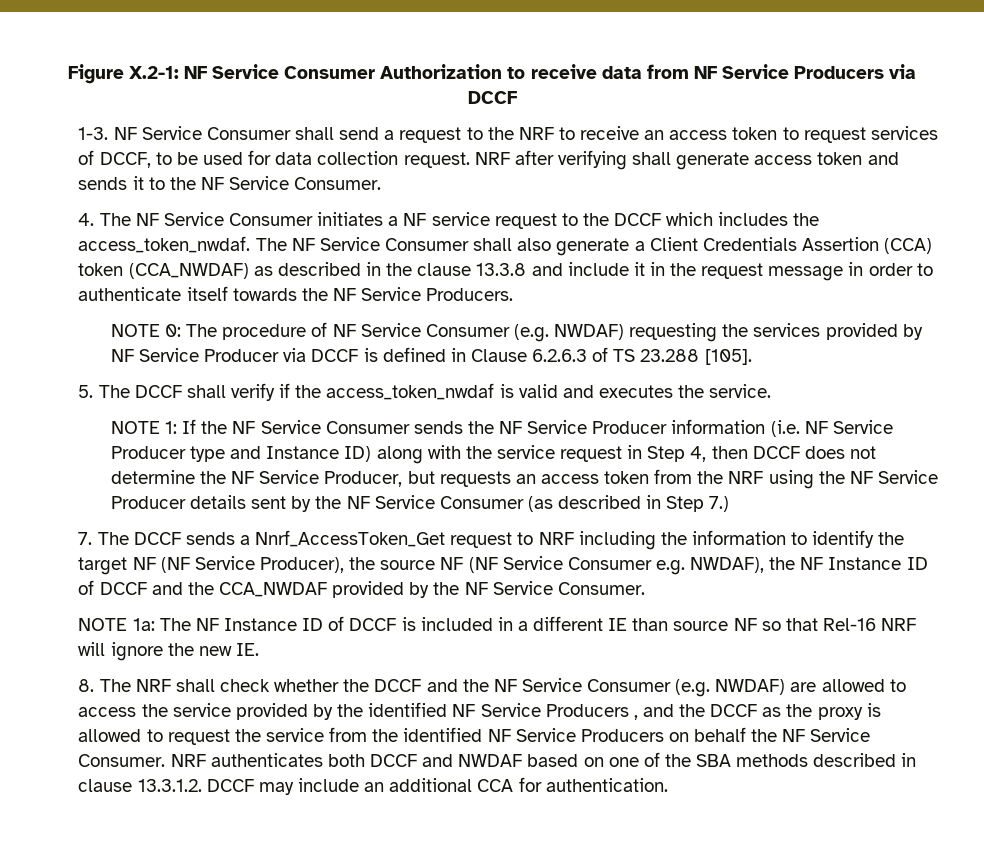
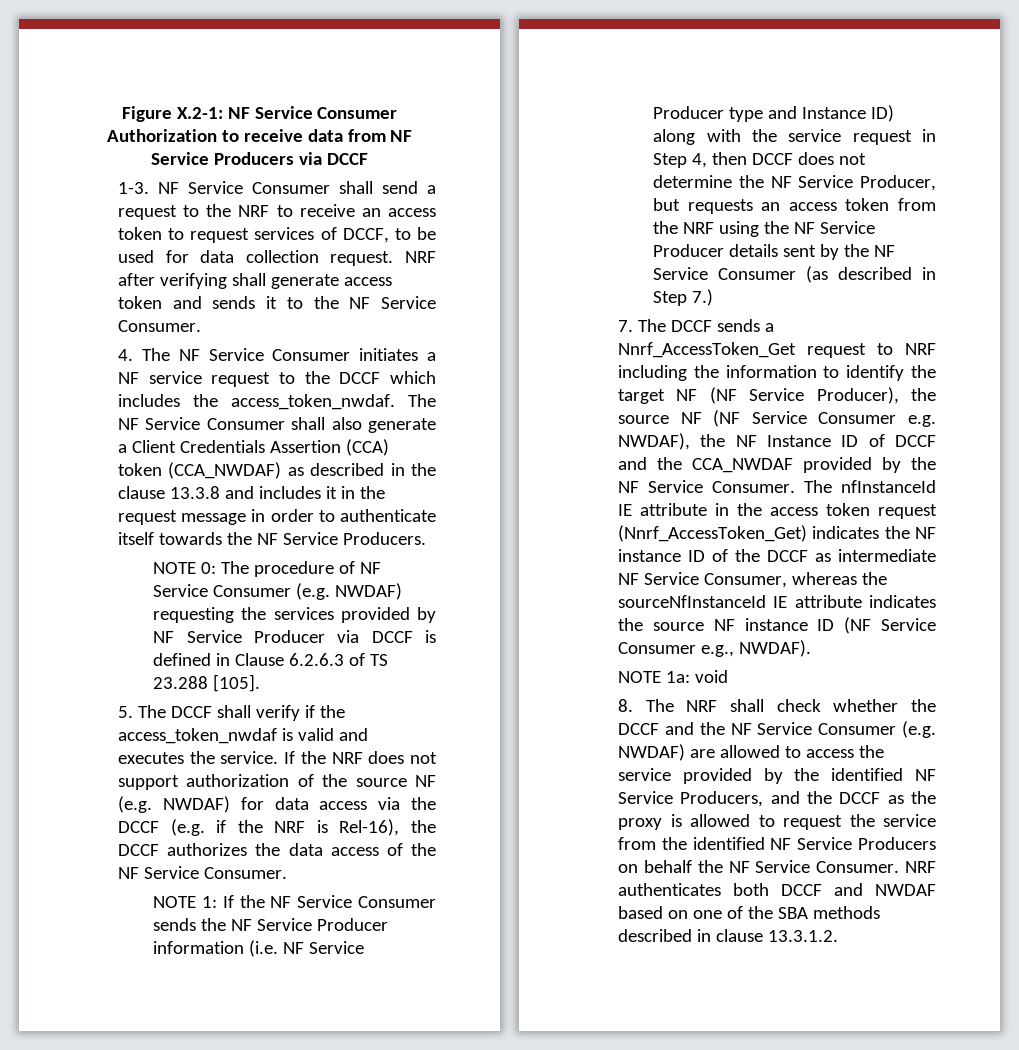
[567,262,629,276] include -> [259,486,322,499] includes
(772, 391) none -> [284,751,438,764] [118,774,436,790] [118,796,436,813] [118,819,437,836] [118,843,436,856] [118,866,288,879] If the NRF does not support authorization of the source NF (e.g. NWDAF) for data access via the DCCF (e.g. if the NRF is Rel-16), the DCCF authorizes the data access of the NF Service Consumer.
[78,616,917,631] [78,642,259,661] // NOTE 1a: The NF Instance ID of DCCF is included in a different IE than source NF so that Rel-16 NRF will ignore the new IE. -> [804,480,936,493] [618,503,937,519] [618,525,936,542] [618,549,936,562] [618,572,888,588] [618,595,936,608] [618,617,936,634] [618,640,812,657] [618,670,729,683] The nfInstanceId IE attribute in the access token request (Nnrf_AccessToken_Get) indicates the NF instance ID of the DCCF as intermediate NF Service Consumer, whereas the sourceNfInstanceId IE attribute indicates the source NF instance ID (NF Service Consumer e.g., NWDAF). // NOTE 1a: void
[545,704,638,720] Producers , -> [680,791,764,807] Producers,
[206,777,668,795] DCCF may include an additional CCA for authentication. -> (839, 936) none

